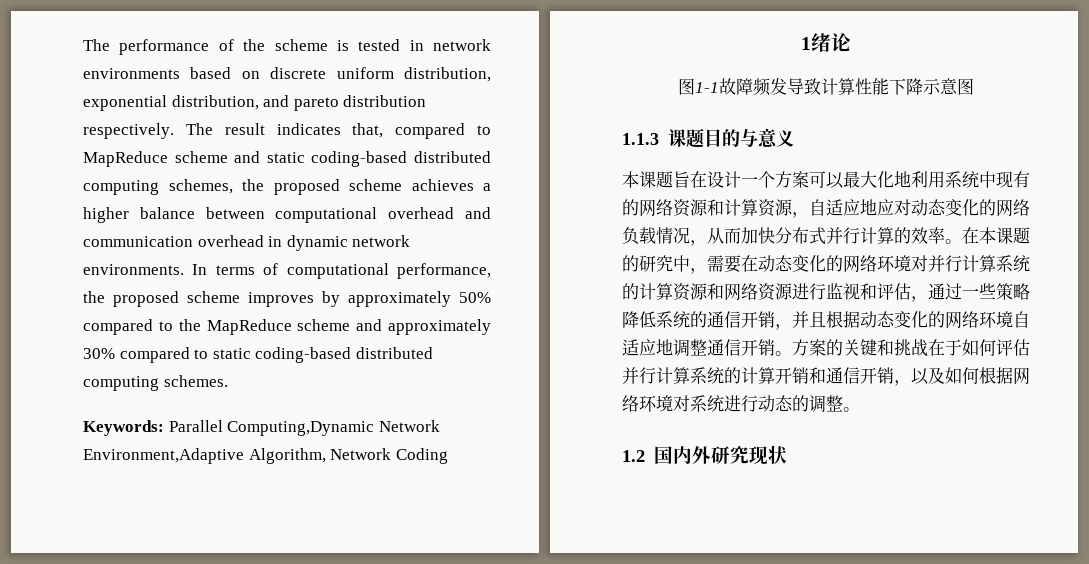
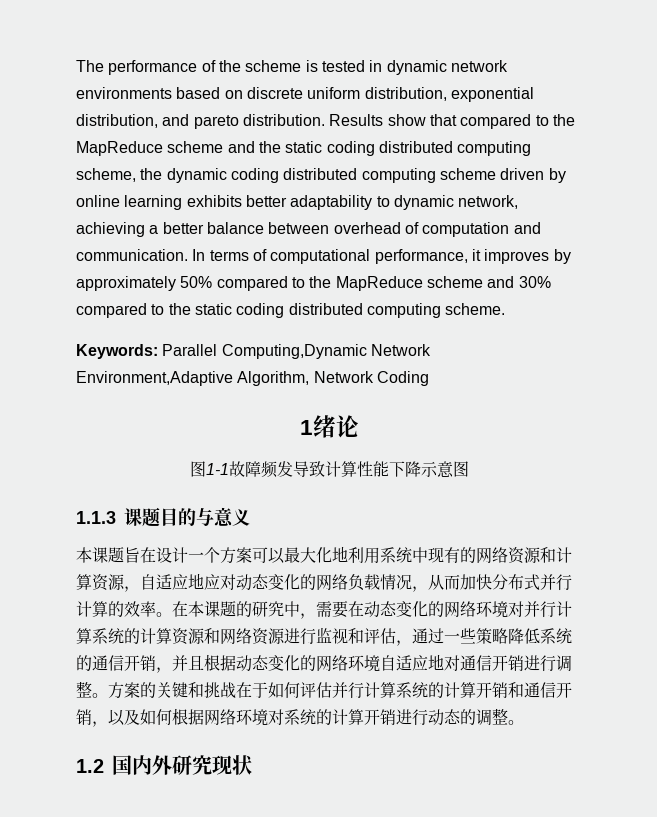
(424, 45) none -> [386,60,447,75] dynamic
[343,95,427,107] [83,123,491,139] [83,151,491,167] [83,179,491,195] [83,207,492,223] [83,235,411,251] [83,264,184,275] distribution respectively. The result indicates that, compared to MapReduce scheme and static coding-based distributed computing schemes, the proposed scheme achieves a higher balance between computational overhead and communication overhead in dynamic network environments. -> [242,114,575,129] [76,141,532,156] [76,168,566,183] [76,195,519,210] [76,222,541,237] [76,249,188,261] distribution. Results show that compared to the MapReduce scheme and the static coding distributed computing scheme, the dynamic coding distributed computing scheme driven by online learning exhibits better adaptability to dynamic network, achieving a better balance between overhead of computation and communication.
[83,291,240,307] the proposed scheme -> [471,249,481,261] it
[388,319,491,335] approximately -> (515, 282) none
[212,347,433,363] [83,375,228,391] static coding-based distributed computing schemes. -> [168,303,506,318] the static coding distributed computing scheme.
[673,339,775,357] 调整通信开销 -> [444,655,572,672] [76,681,92,698] 对通信开销进行调整
(724, 403) none -> [316,709,396,725] 的计算开销

